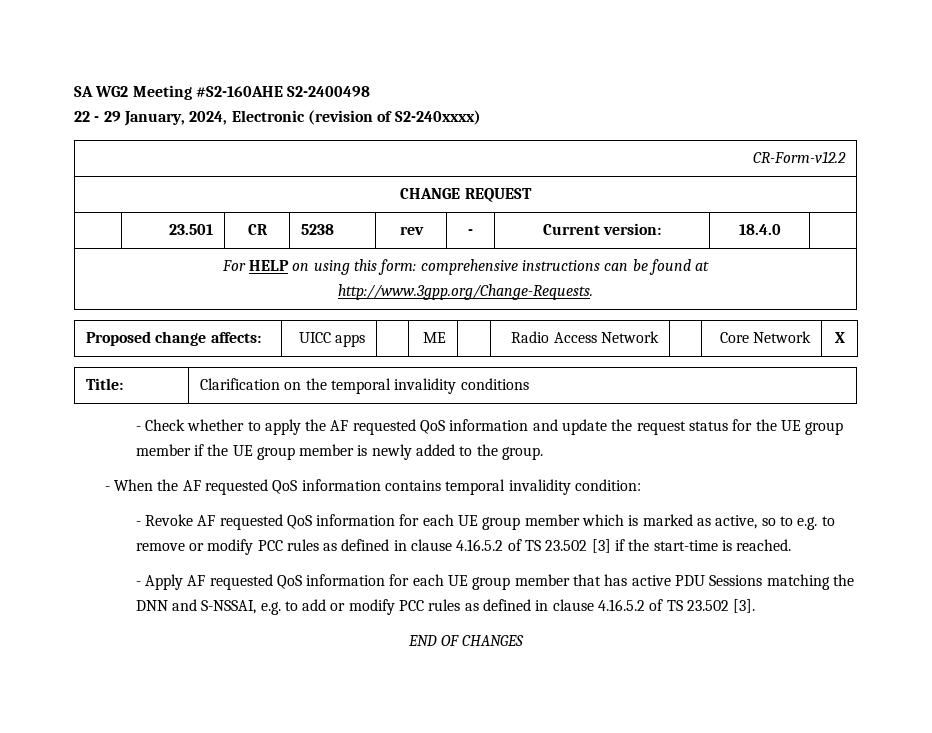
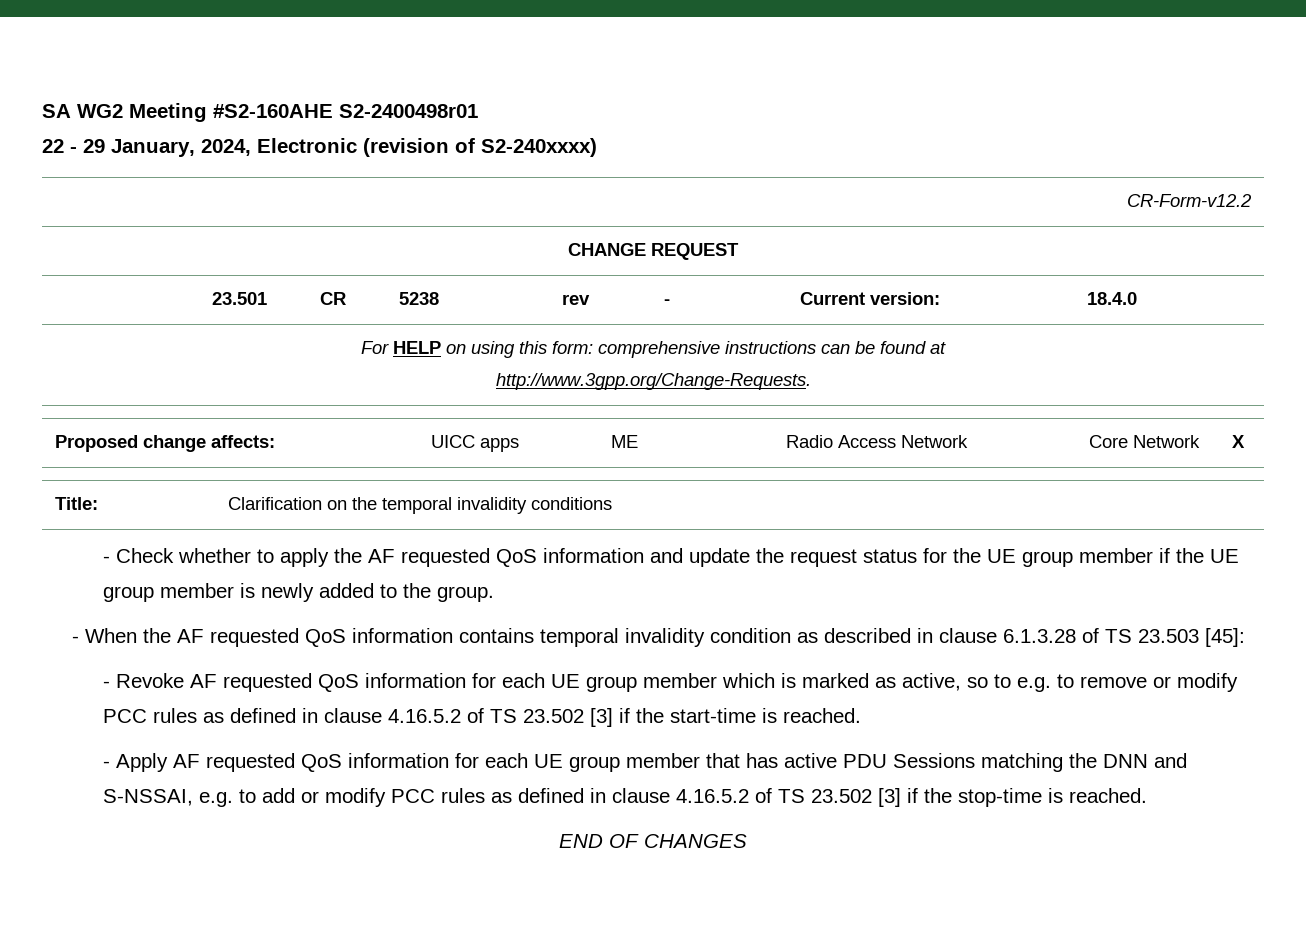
[287,86,371,97] S2-2400498 -> [339,104,478,118] S2-2400498r01
[574,479,641,491] condition: -> [710,628,1246,647] condition as described in clause 6.1.3.28 of TS 23.503 [45]:
[733,599,756,613] [3]. -> [877,788,1147,807] [3] if the stop-time is reached.

